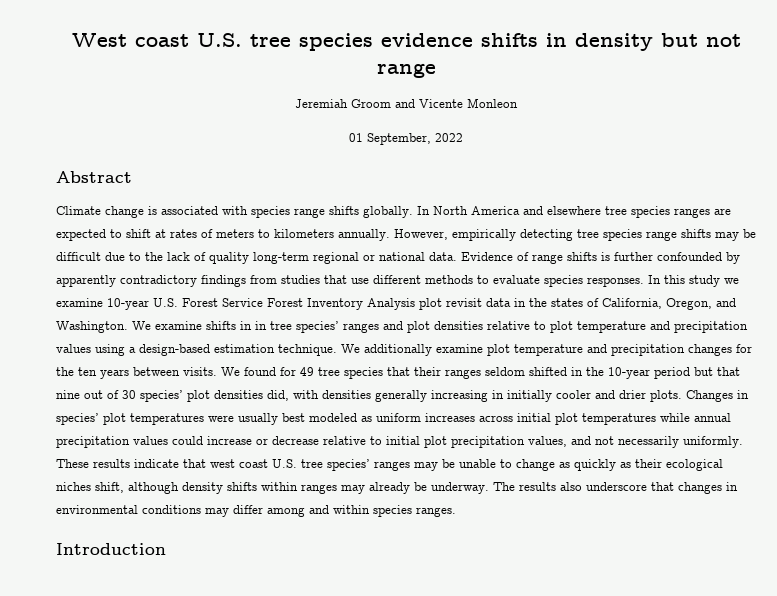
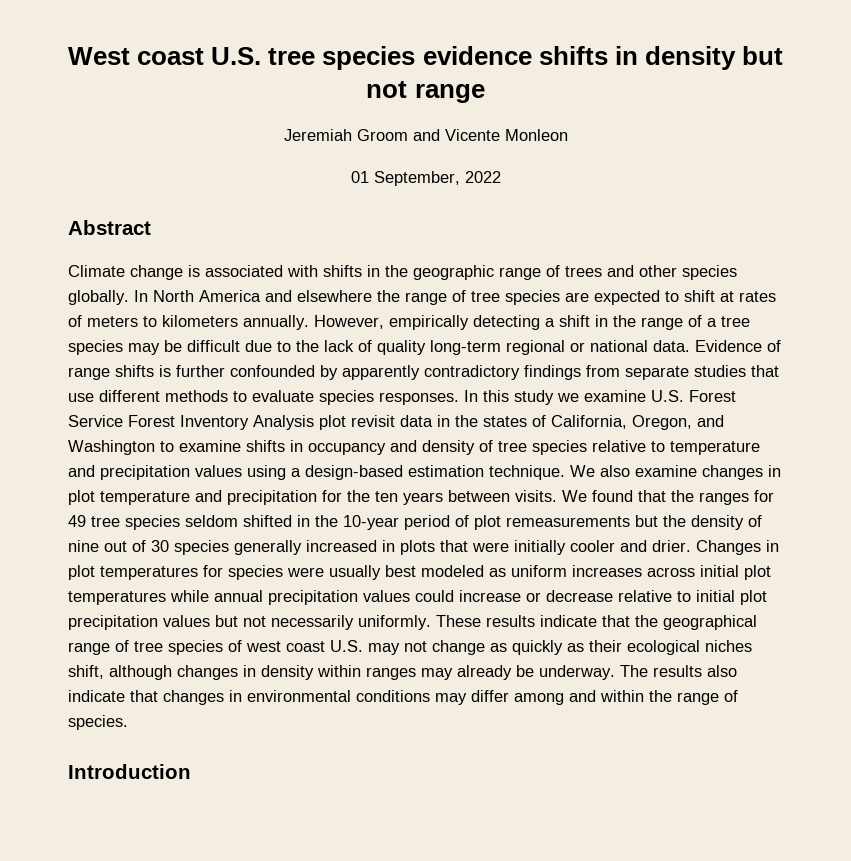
[251,206,359,218] species range shifts -> [323,265,737,280] shifts in the geographic range of trees and other species
[605,206,710,218] tree species ranges -> [377,290,560,305] the range of tree species
[577,229,711,241] tree species range shifts -> [545,315,750,330] [68,340,123,355] a shift in the range of a tree species
(277, 279) none -> [625,366,689,380] separate
[107,298,149,310] 10-year -> (646, 396) none
[56,321,151,333] Washington. We -> [68,440,174,455] Washington to
[255,321,573,333] in tree species’ ranges and plot densities relative to plot -> [308,440,665,455] occupancy and density of tree species relative to
[364,344,732,356] additionally examine plot temperature and precipitation changes -> [600,465,781,480] [68,490,317,505] also examine changes in plot temperature and precipitation
(276, 371) none -> [638,490,749,505] that the ranges
[387,367,481,379] that their ranges -> (180, 522) none
[694,367,740,376] [56,390,504,402] but that nine out of 30 species’ plot densities did, with densities generally increasing in -> [455,515,762,530] [68,540,509,555] of plot remeasurements but the density of nine out of 30 species generally increased in plots that were
[619,390,682,402] drier plots. -> [652,540,691,552] drier.
[56,413,204,425] species’ plot temperatures -> [68,565,283,580] plot temperatures for species
[528,436,591,447] values, and -> [163,615,238,627] values but
[210,459,512,471] west coast U.S. tree species’ ranges may be unable to -> [635,615,757,630] [68,640,427,655] the geographical range of tree species of west coast U.S. may not
[182,482,257,494] density shifts -> [177,665,314,680] changes in density
[586,482,647,491] underscore -> [68,690,125,702] indicate
[373,505,456,517] species ranges. -> [649,690,738,705] [68,715,128,730] the range of species.

